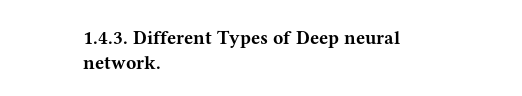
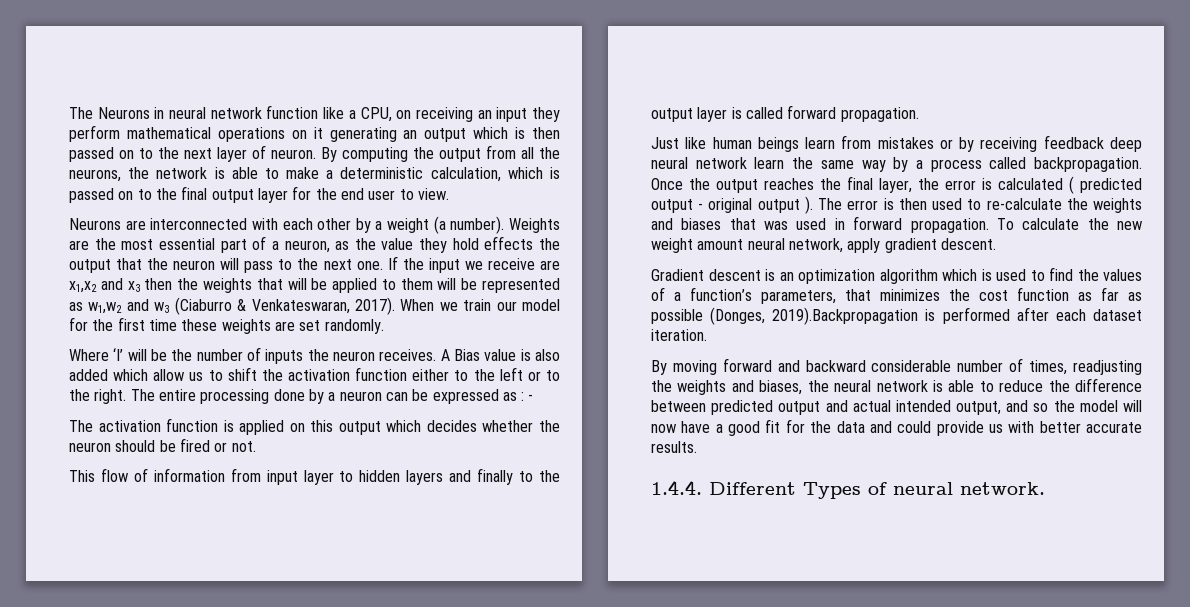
[83,32,128,44] 1.4.3. -> [69,105,560,122] [69,125,560,142] [69,145,560,162] [69,167,560,182] [69,186,449,203] [69,216,560,234] [69,236,561,253] [69,256,560,273] [69,278,560,293] [69,297,561,315] [69,317,384,334] [69,347,560,364] [69,367,561,381] [69,389,534,404] [69,418,561,435] [69,438,256,452] [69,468,560,485] [651,105,919,122] [651,135,1142,152] [651,157,1142,172] [651,176,1142,194] [651,196,1142,214] [651,216,1142,233] [651,238,996,253] [651,267,1142,284] [651,287,1142,304] [651,307,1142,325] [651,329,707,341] [651,358,1142,375] [651,378,1142,395] [651,400,1142,415] [651,419,1142,436] [651,441,697,453] [651,480,702,495] The Neurons in neural network function like a CPU, on receiving an input they perform mathematical operations on it generating an output which is then passed on to the next layer of neuron. By computing the output from all the neurons, the network is able to make a deterministic calculation, which is passed on to the final output layer for the end user to view. // Neurons are interconnected with each other by a weight (a number). Weights are the most essential part of a neuron, as the value they hold effects the output that the neuron will pass to the next one. If the input we receive are x1,x2 and x3 then the weights that will be applied to them will be represented as w1,w2 and w3 (Ciaburro & Venkateswaran, 2017). When we train our model for the first time these weights are set randomly. // Where ‘I’ will be the number of inputs the neuron receives. A Bias value is also added which allow us to shift the activation function either to the left or to the right. The entire processing done by a neuron can be expressed as : - // The activation function is applied on this output which decides whether the neuron should be fired or not. // This flow of information from input layer to hidden layers and finally to the output layer is called forward propagation. // Just like human beings learn from mistakes or by receiving feedback deep neural network learn the same way by a process called backpropagation. Once the output reaches the final layer, the error is calculated ( predicted output - original output ). The error is then used to re-calculate the weights and biases that was used in forward propagation. To calculate the new weight amount neural network, apply gradient descent. // Gradient descent is an optimization algorithm which is used to find the values of a function’s parameters, that minimizes the cost function as far as possible (Donges, 2019).Backpropagation is performed after each dataset iteration. // By moving forward and backward considerable number of times, readjusting the weights and biases, the neural network is able to reduce the difference between predicted output and actual intended output, and so the model will now have a good fit for the data and could provide us with better accurate results. // 1.4.4.
[295,30,339,48] Deep -> (887, 488) none

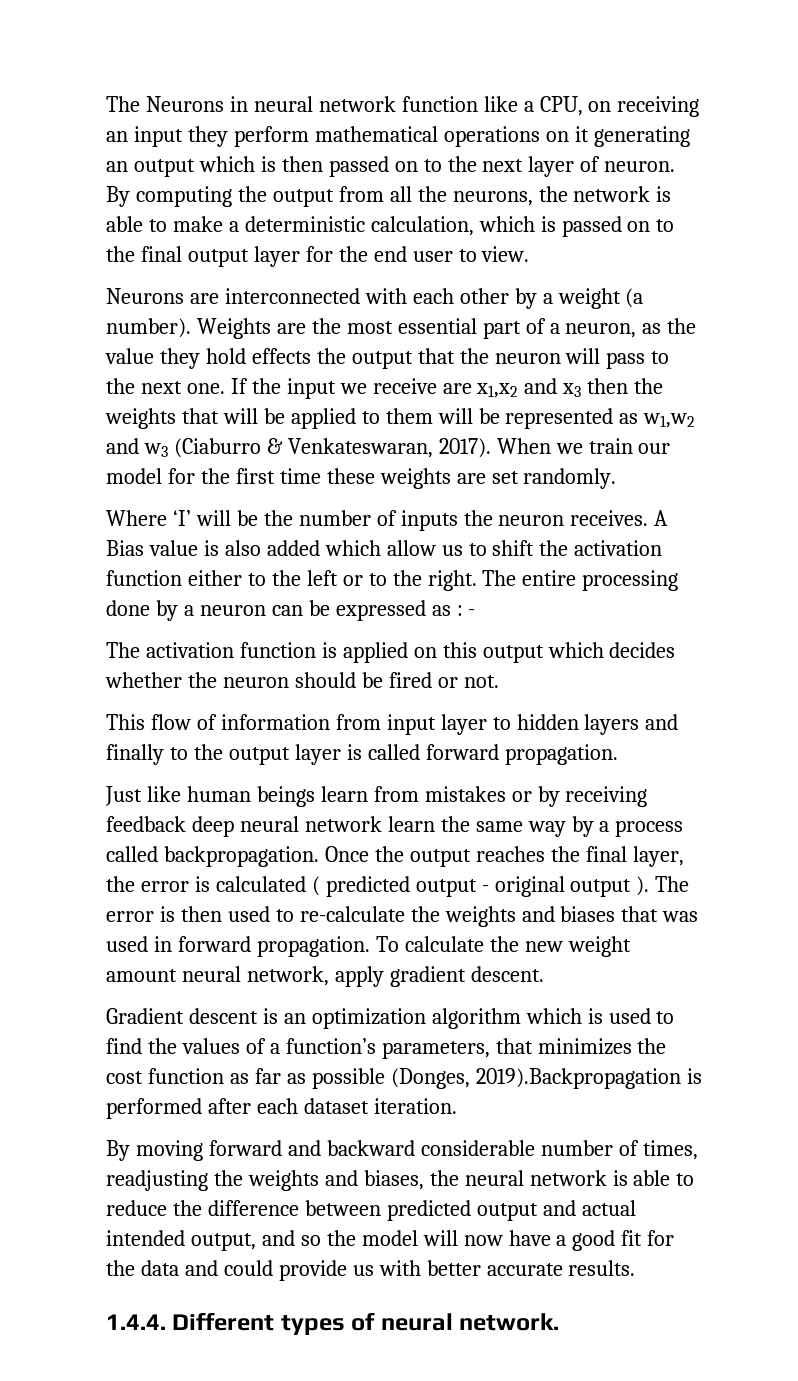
[803,482,861,499] Types -> [280,1315,345,1335] types

